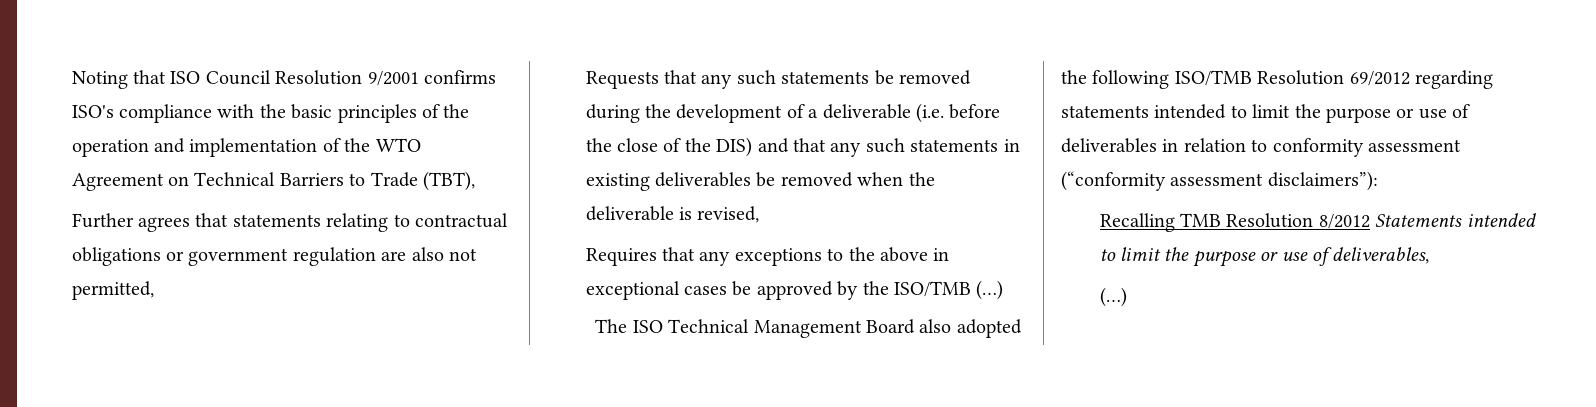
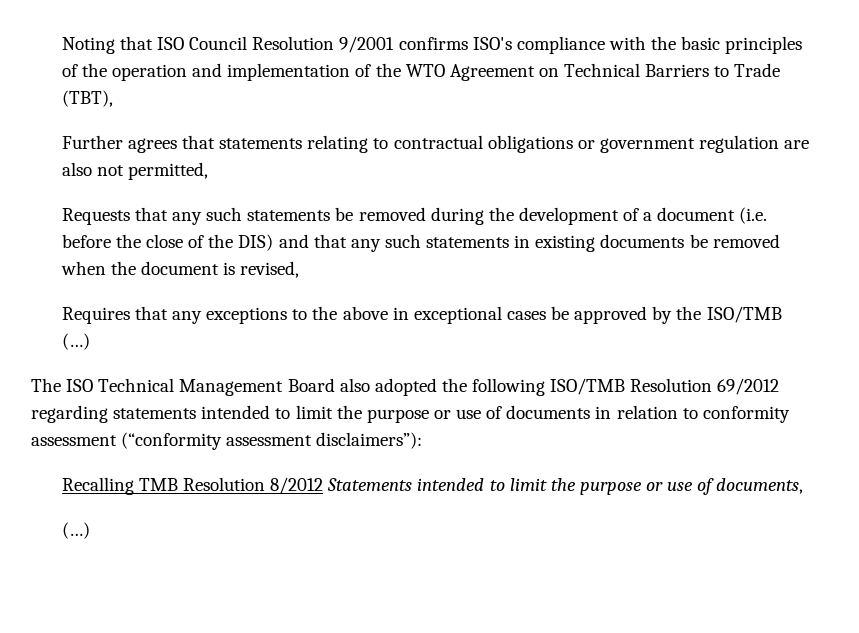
[822,104,911,119] deliverable -> [657,207,736,221] document
[655,172,752,187] deliverables -> [600,234,685,248] documents
[585,206,674,221] deliverable -> [141,261,220,275] document
[1061,138,1157,153] deliverables -> [506,405,591,419] documents
[1332,247,1430,264] deliverables, -> [716,478,804,494] documents,

